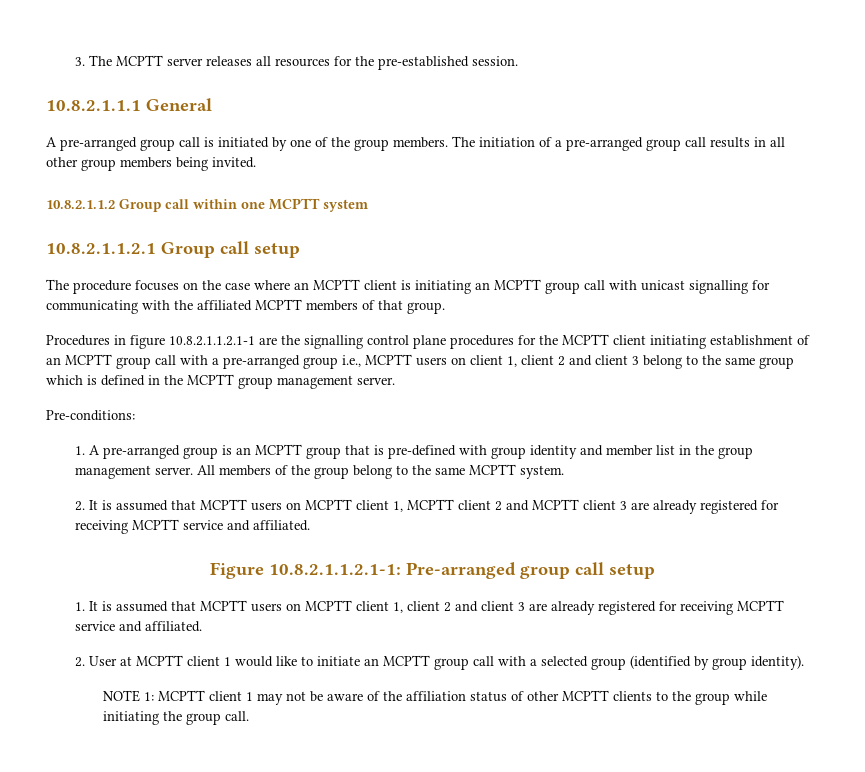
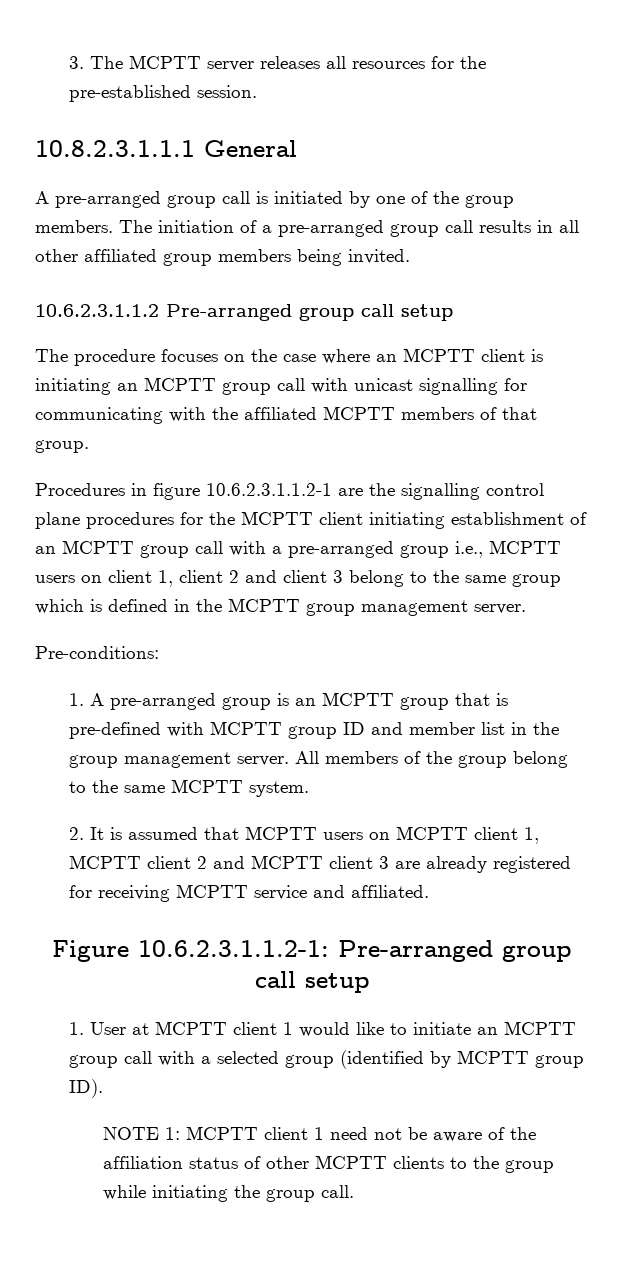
[46,100,141,111] 10.8.2.1.1.1 -> [35,140,195,157] 10.8.2.3.1.1.1
(78, 162) none -> [84,249,157,262] affiliated
[46,198,368,212] [46,242,215,258] 10.8.2.1.1.2 Group call within one MCPTT system // 10.8.2.1.1.2.1 Group -> [35,304,354,321] 10.6.2.3.1.1.2 Pre-arranged group
[169,336,255,346] 10.8.2.1.1.2.1-1 -> [206,483,332,496] 10.6.2.3.1.1.2-1
[490,445,577,459] group identity -> [210,721,366,739] MCPTT group ID
[269,564,401,575] 10.8.2.1.1.2.1-1: -> [138,940,329,957] 10.6.2.3.1.1.2-1:
[88,600,784,615] [74,621,202,632] [74,657,85,667] It is assumed that MCPTT users on MCPTT client 1, client 2 and client 3 are already registered for receiving MCPTT service and affiliated. // 2. -> (85, 1028) none
[711,655,804,670] group identity). -> [457,1050,585,1068] [69,1079,104,1098] MCPTT group ID).
[257,693,284,705] may -> [330,1127,369,1140] need

